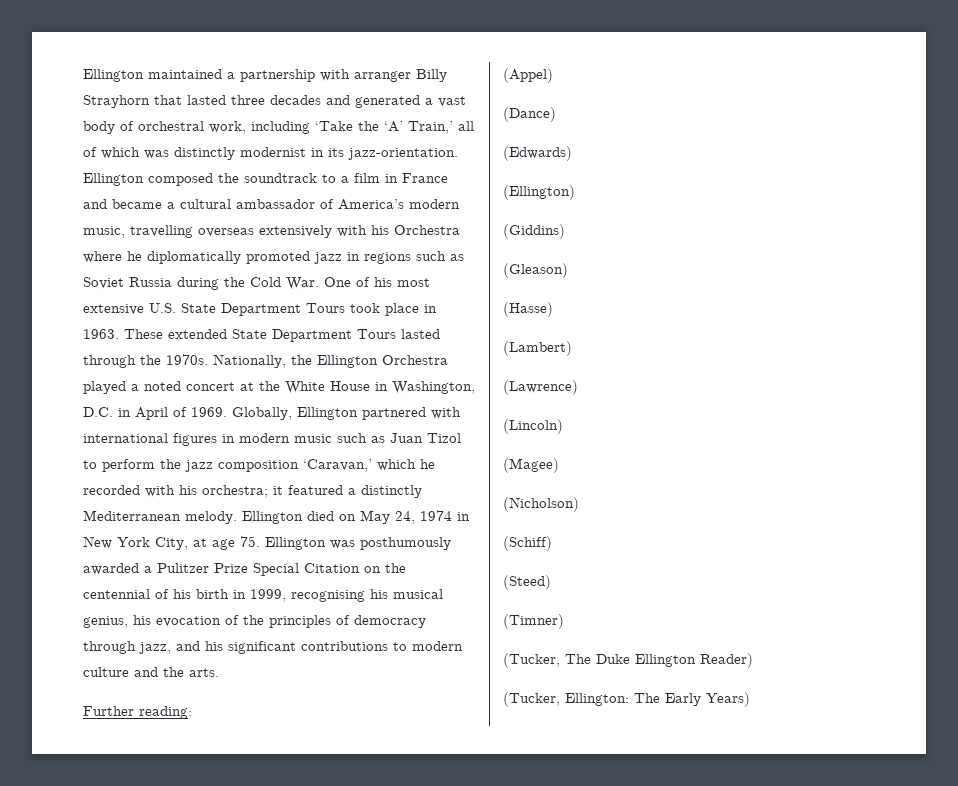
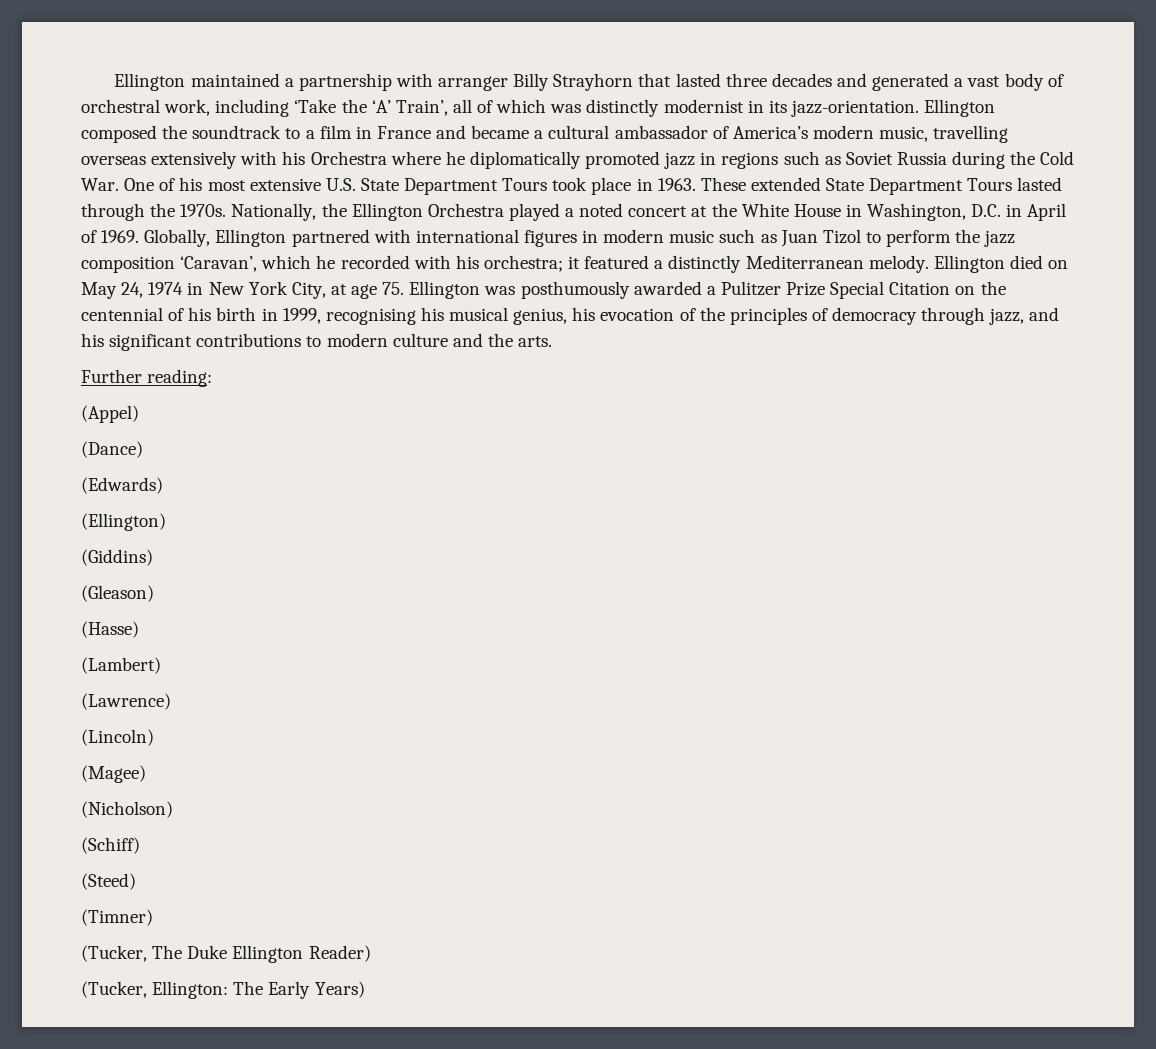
[408,121,453,134] Train,’ -> [395,100,448,116] Train’,
[303,459,372,472] ‘Caravan,’ -> [180,256,258,272] ‘Caravan’,

